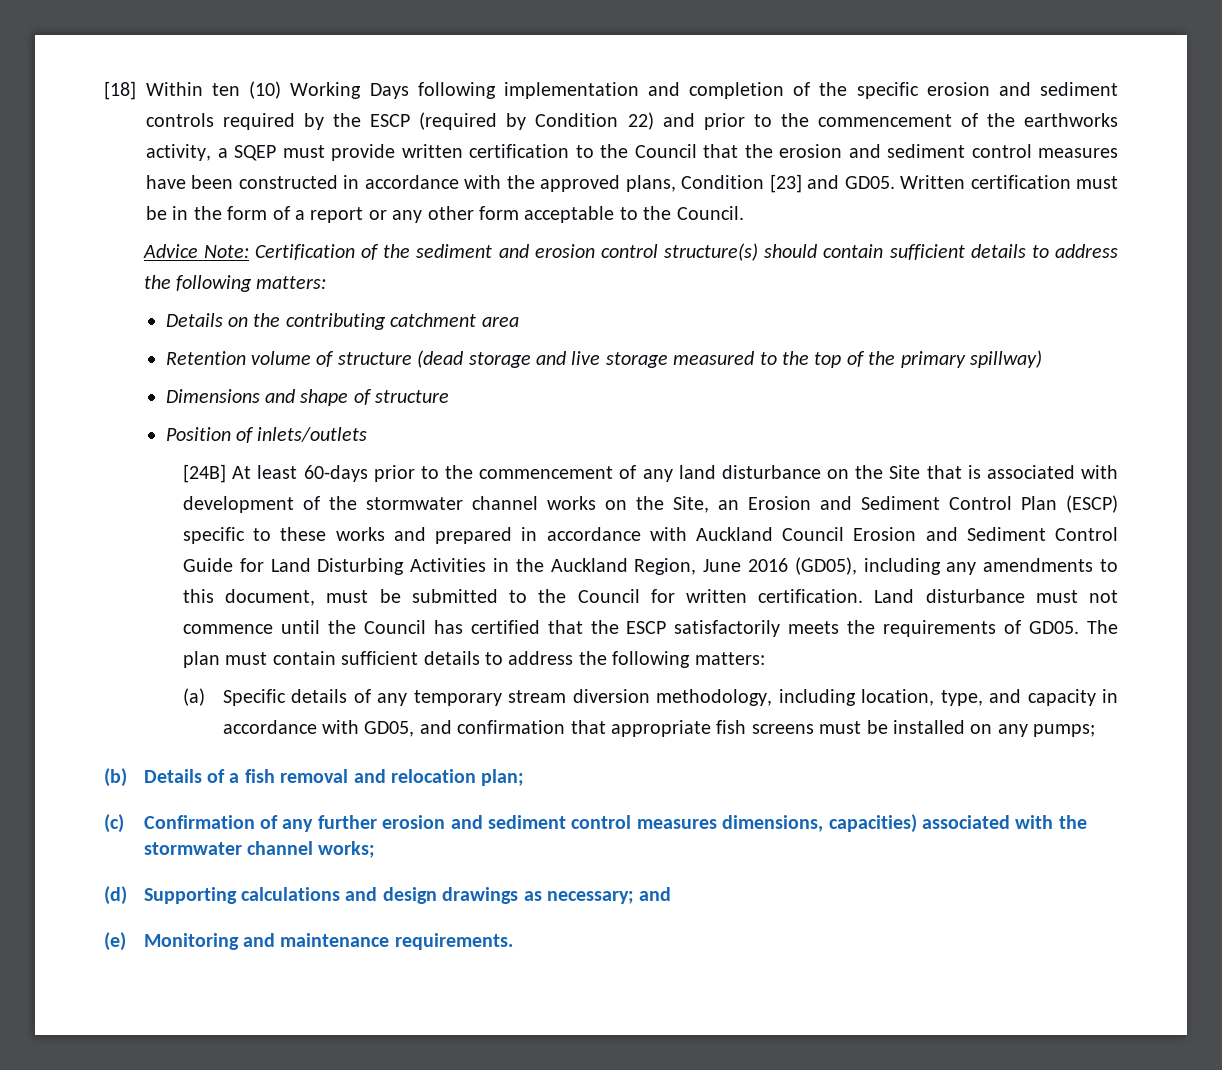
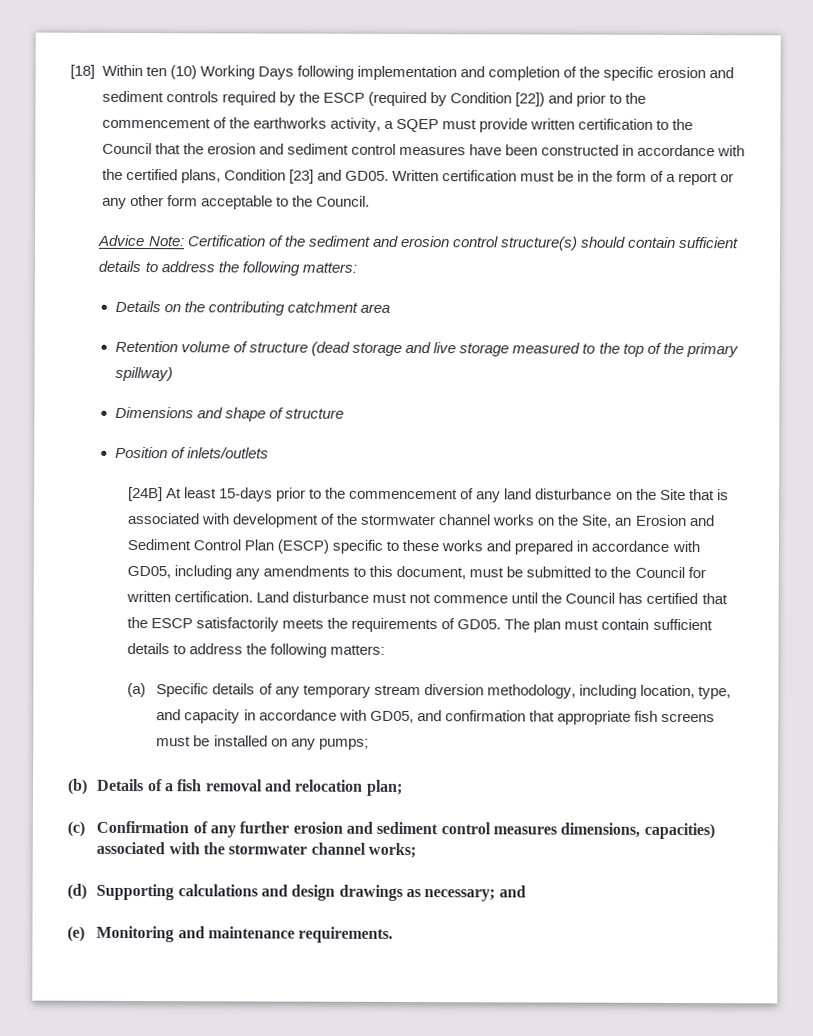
[627,112,654,130] 22) -> [514,92,545,107] [22])
[540,175,621,192] approved -> [125,168,178,181] certified
[303,465,368,482] 60-days -> [219,487,274,502] 15-days
[695,527,1118,541] [183,557,857,575] Auckland Council Erosion and Sediment Control Guide for Land Disturbing Activities in the Auckland Region, June 2016 (GD05), -> [126,565,171,579] GD05,

